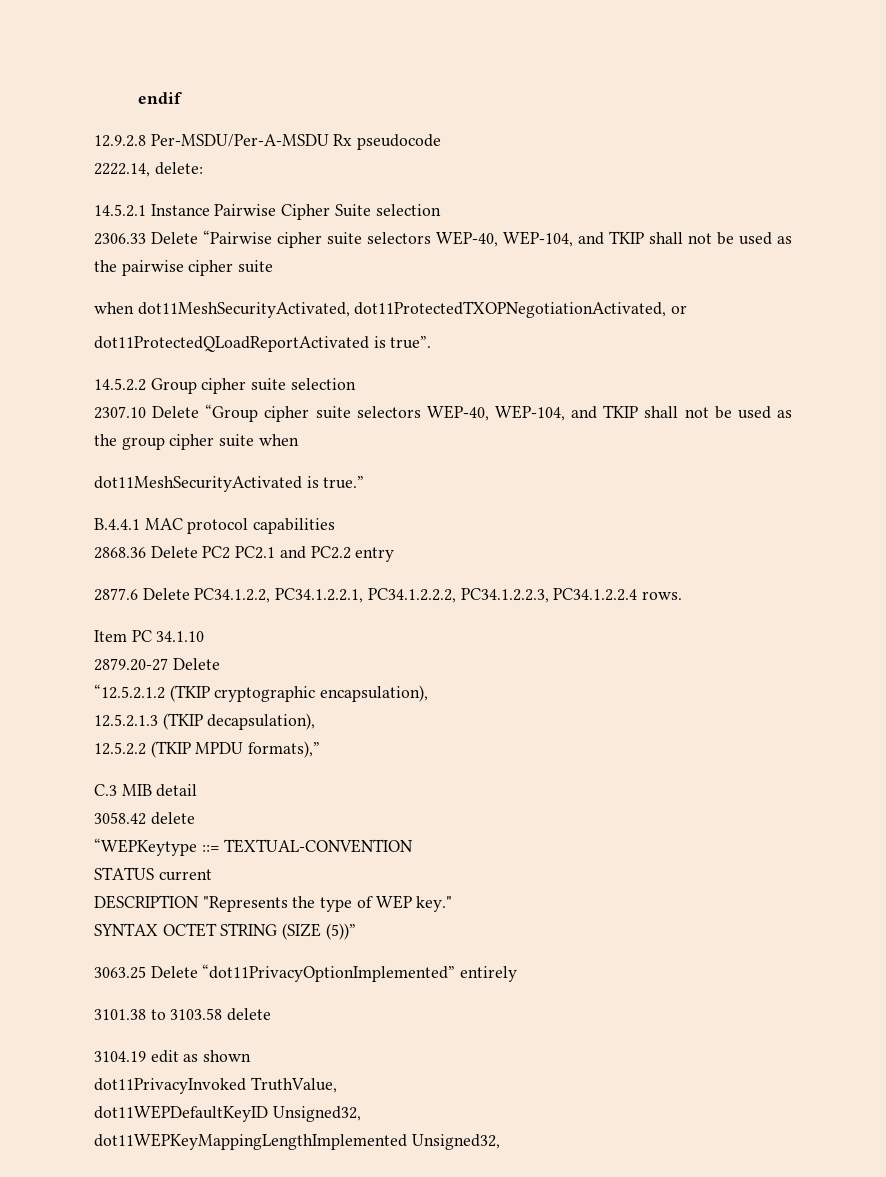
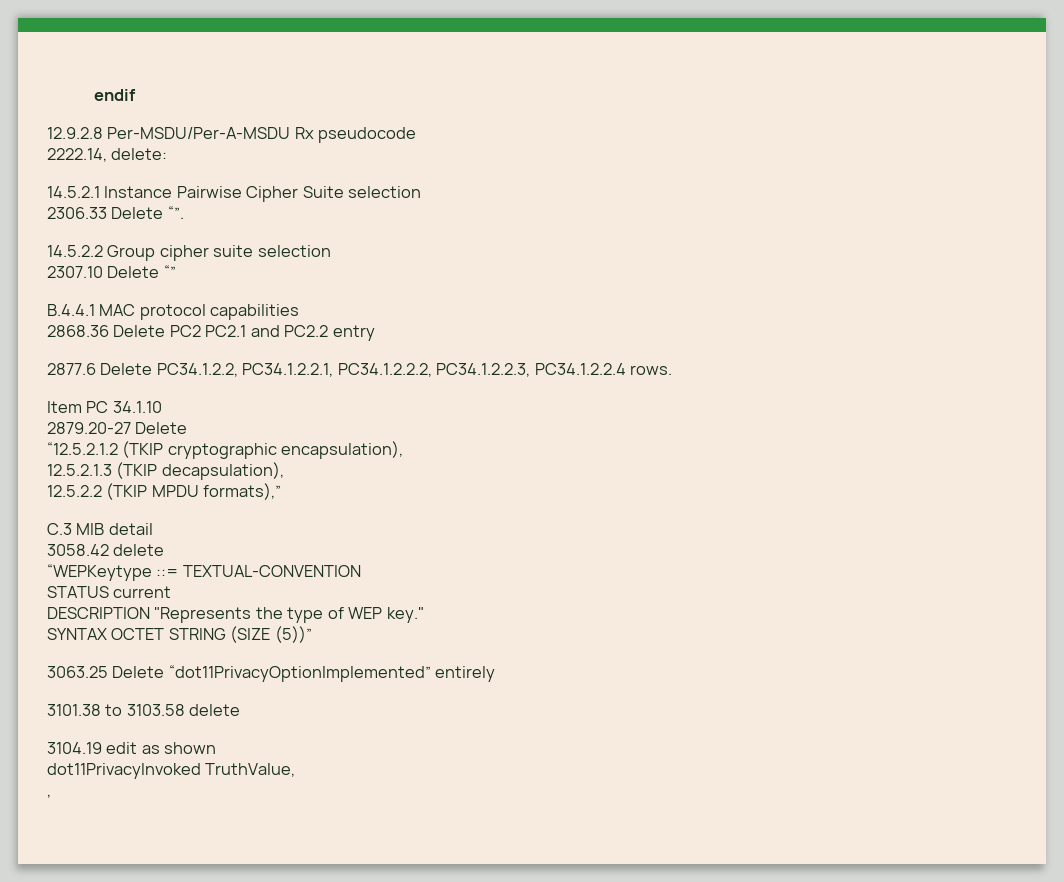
[203,230,792,248] [94,260,274,276] [94,301,688,318] [94,336,432,352] “Pairwise cipher suite selectors WEP-40, WEP-104, and TKIP shall not be used as the pairwise cipher suite // when dot11MeshSecurityActivated, dot11ProtectedTXOPNegotiationActivated, or // dot11ProtectedQLoadReportActivated is true”. -> [167,206,184,219] “”.
[205,404,792,422] [94,434,299,450] [94,476,365,492] “Group cipher suite selectors WEP-40, WEP-104, and TKIP shall not be used as the group cipher suite when // dot11MeshSecurityActivated is true.” -> [163,265,176,278] “”
[94,1105,361,1122] [94,1133,500,1150] dot11WEPDefaultKeyID Unsigned32, // dot11WEPKeyMappingLengthImplemented Unsigned32, -> [47,794,51,798] ,

